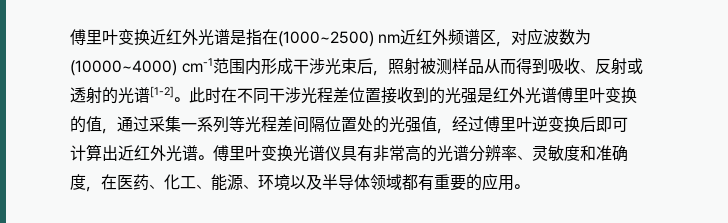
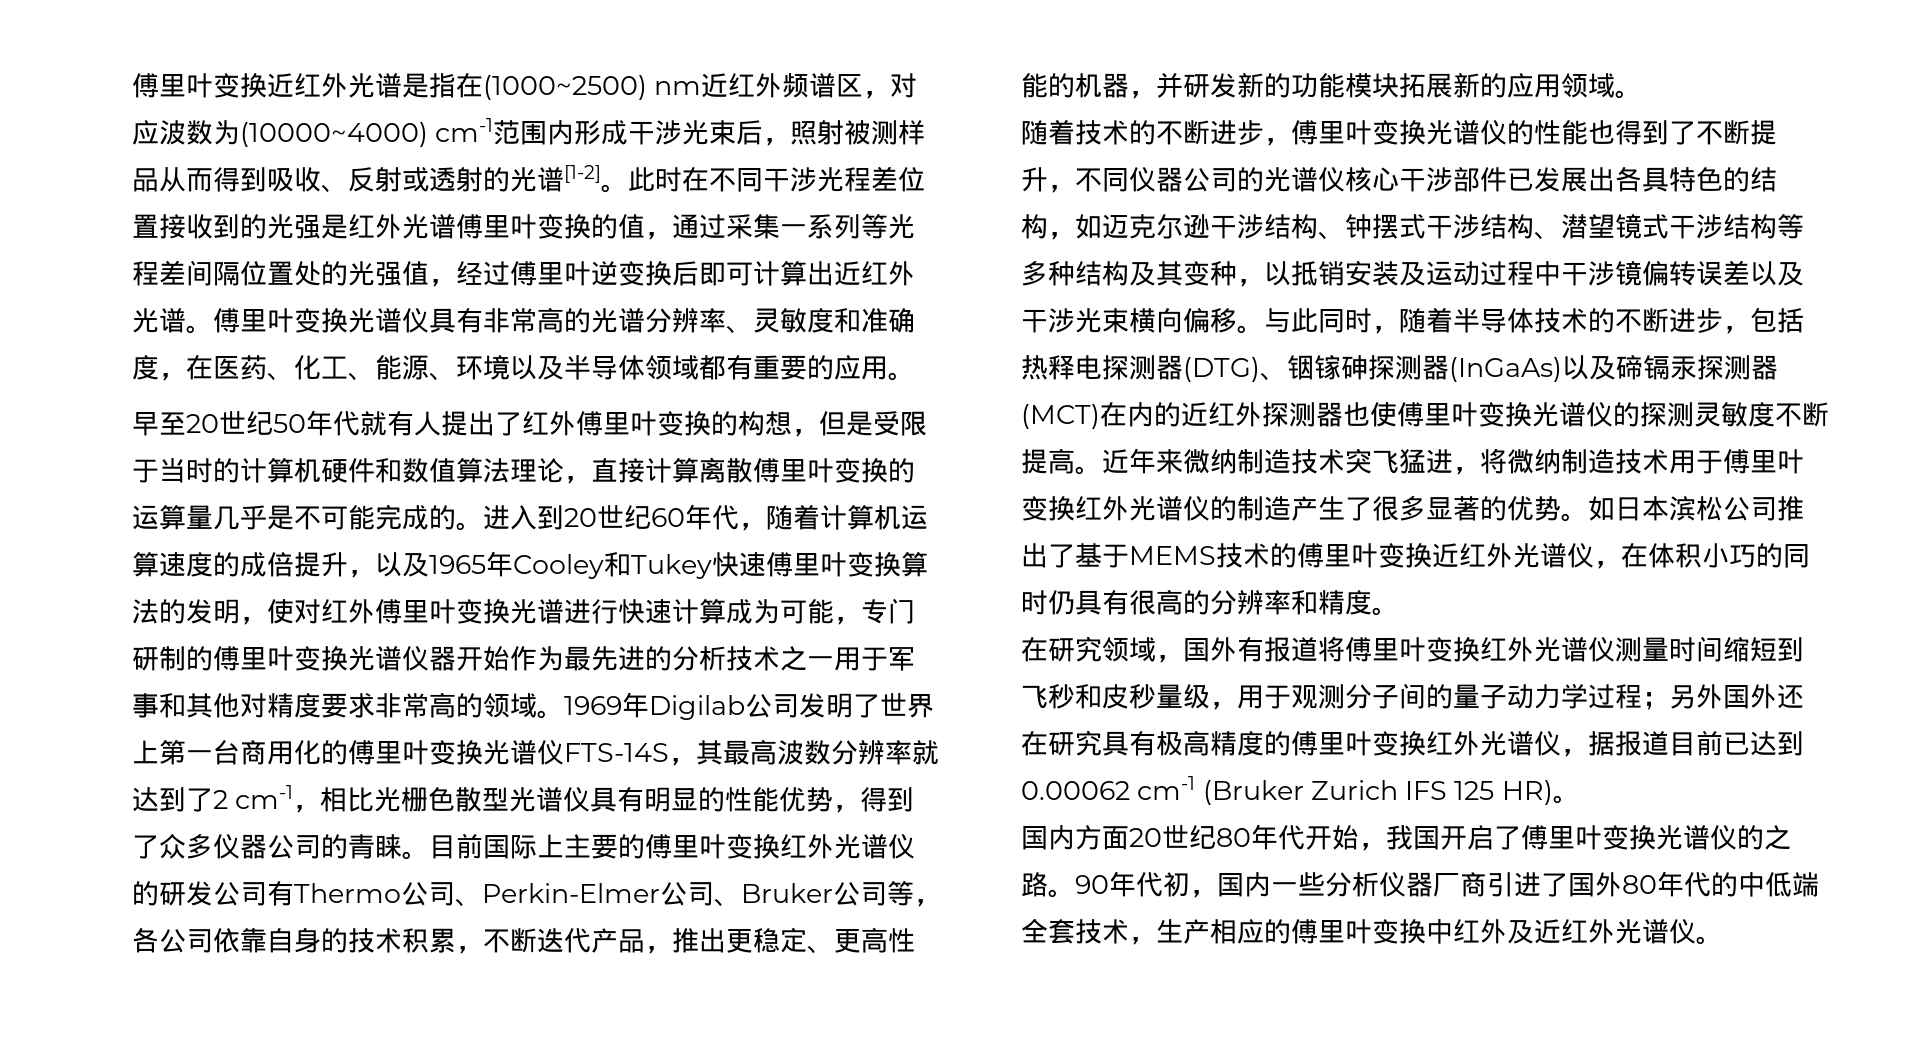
(529, 186) none -> [132,410,927,437] [132,457,915,484] [132,504,928,531] [132,551,928,579] [132,598,915,625] [132,646,915,671] [132,692,934,720] [132,739,939,766] [132,785,915,813] [132,833,915,860] [132,880,941,907] [132,927,915,954] [1021,72,1642,99] [1021,119,1777,146] [1021,166,1777,193] [1021,213,1804,240] [1021,260,1804,287] [1021,307,1804,334] [1021,354,1778,382] [1021,402,1829,429] [1021,448,1804,475] [1021,495,1804,522] [1021,543,1810,569] [1021,589,1399,616] [1021,636,1804,663] [1021,683,1804,710] [1021,730,1804,757] [1021,776,1580,805] [1021,824,1791,851] [1021,871,1819,898] [1021,918,1723,945] // 早至20世纪50年代就有人提出了红外傅里叶变换的构想，但是受限于当时的计算机硬件和数值算法理论，直接计算离散傅里叶变换的运算量几乎是不可能完成的。进入到20世纪60年代，随着计算机运算速度的成倍提升，以及1965年Cooley和Tukey快速傅里叶变换算法的发明，使对红外傅里叶变换光谱进行快速计算成为可能，专门研制的傅里叶变换光谱仪器开始作为最先进的分析技术之一用于军事和其他对精度要求非常高的领域。1969年Digilab公司发明了世界上第一台商用化的傅里叶变换光谱仪FTS-14S，其最高波数分辨率就达到了2 cm-1，相比光栅色散型光谱仪具有明显的性能优势，得到了众多仪器公司的青睐。目前国际上主要的傅里叶变换红外光谱仪的研发公司有Thermo公司、Perkin-Elmer公司、Bruker公司等，各公司依靠自身的技术积累，不断迭代产品，推出更稳定、更高性能的机器，并研发新的功能模块拓展新的应用领域。 // 随着技术的不断进步，傅里叶变换光谱仪的性能也得到了不断提升，不同仪器公司的光谱仪核心干涉部件已发展出各具特色的结构，如迈克尔逊干涉结构、钟摆式干涉结构、潜望镜式干涉结构等多种结构及其变种，以抵销安装及运动过程中干涉镜偏转误差以及干涉光束横向偏移。与此同时，随着半导体技术的不断进步，包括热释电探测器(DTG)、铟镓砷探测器(InGaAs)以及碲镉汞探测器(MCT)在内的近红外探测器也使傅里叶变换光谱仪的探测灵敏度不断提高。近年来微纳制造技术突飞猛进，将微纳制造技术用于傅里叶变换红外光谱仪的制造产生了很多显著的优势。如日本滨松公司推出了基于MEMS技术的傅里叶变换近红外光谱仪，在体积小巧的同时仍具有很高的分辨率和精度。 // 在研究领域，国外有报道将傅里叶变换红外光谱仪测量时间缩短到飞秒和皮秒量级，用于观测分子间的量子动力学过程；另外国外还在研究具有极高精度的傅里叶变换红外光谱仪，据报道目前已达到0.00062 cm-1 (Bruker Zurich IFS 125 HR)。 // 国内方面20世纪80年代开始，我国开启了傅里叶变换光谱仪的之路。90年代初，国内一些分析仪器厂商引进了国外80年代的中低端全套技术，生产相应的傅里叶变换中红外及近红外光谱仪。

